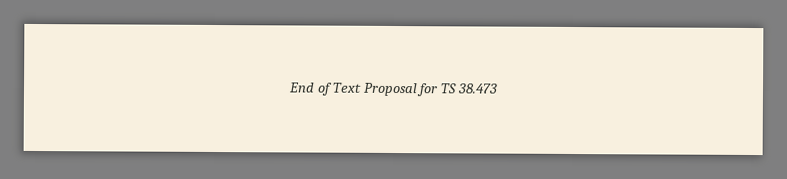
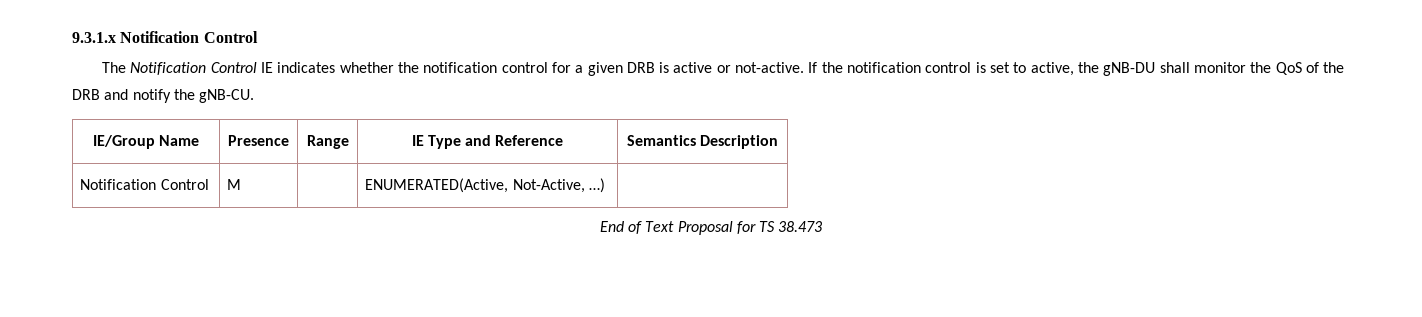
(287, 87) none -> [72,31,258,43] [101,62,1345,76] [72,89,255,103] [92,135,200,149] [228,135,289,146] [306,135,349,149] [411,135,564,149] [626,135,779,149] [80,179,209,190] [227,179,242,190] [365,178,605,193] 9.3.1.x Notification Control // The Notification Control IE indicates whether the notification control for a given DRB is active or not-active. If the notification control is set to active, the gNB-DU shall monitor the QoS of the DRB and notify the gNB-CU. // IE/Group Name | Presence | Range | IE Type and Reference | Semantics Description // Notification Control | M | | ENUMERATED(Active, Not-Active, …) | //

